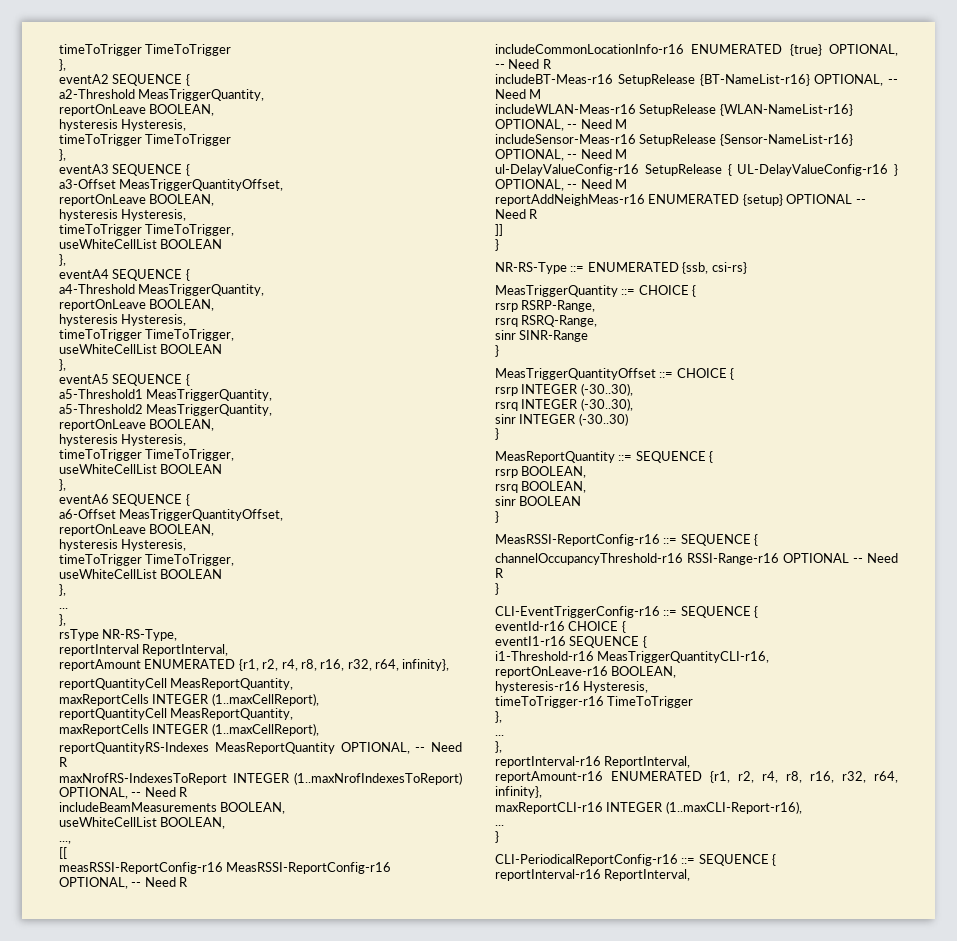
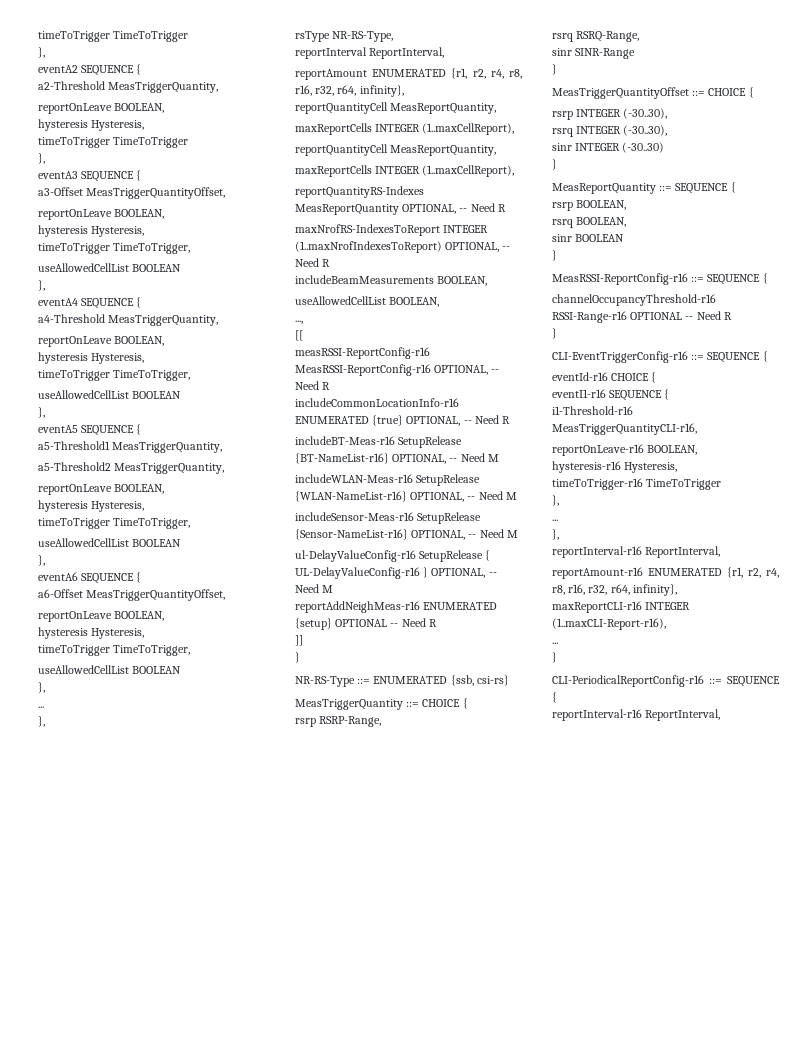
[59,239,157,249] useWhiteCellList -> [38,263,129,272] useAllowedCellList
[59,344,157,354] useWhiteCellList -> [38,390,129,399] useAllowedCellList
[59,464,157,474] useWhiteCellList -> [38,538,129,547] useAllowedCellList
[59,569,157,579] useWhiteCellList -> [38,665,129,674] useAllowedCellList
[59,817,157,827] useWhiteCellList -> [295,296,386,305] useAllowedCellList

